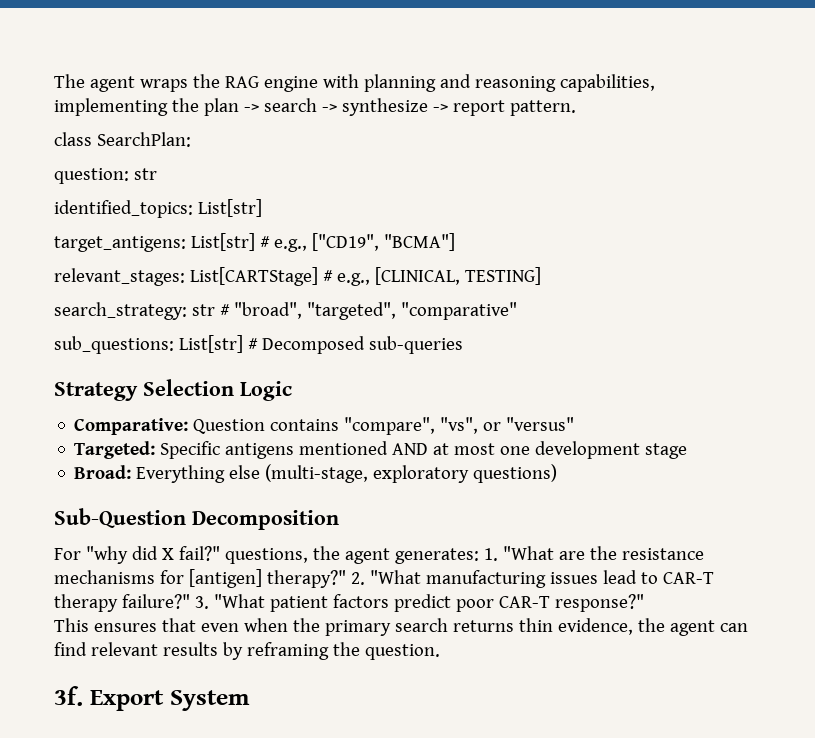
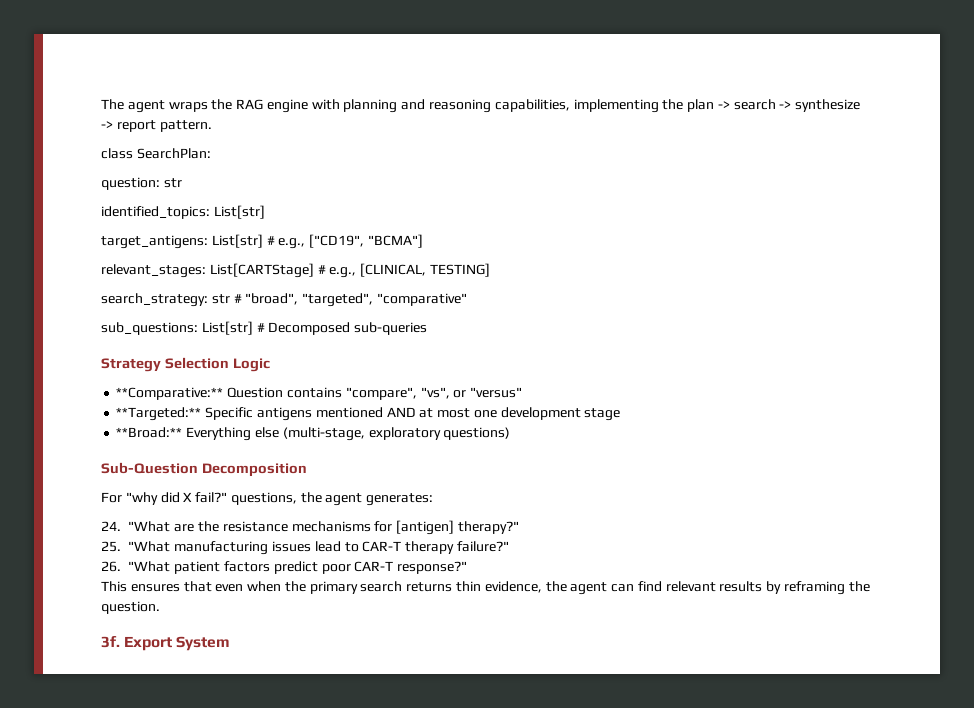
[74,418,189,435] Comparative: -> [116,387,224,400] **Comparative:**
[74,441,156,459] Targeted: -> [116,407,202,421] **Targeted:**
[74,465,132,479] Broad: -> [116,427,183,438] **Broad:**
[483,548,498,561] 1. -> [101,521,121,531] // 24.
[350,572,365,585] 2. -> [101,541,121,552] // 25.
[194,596,209,609] 3. -> [101,561,121,572] // 26.

